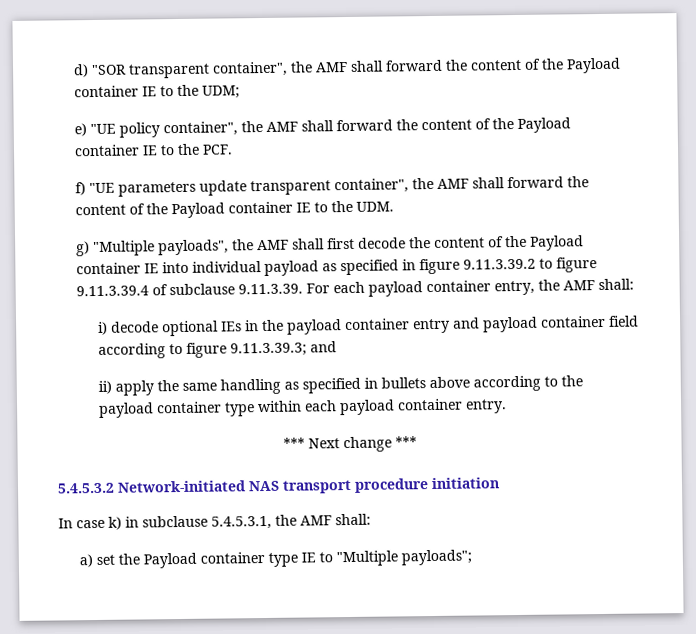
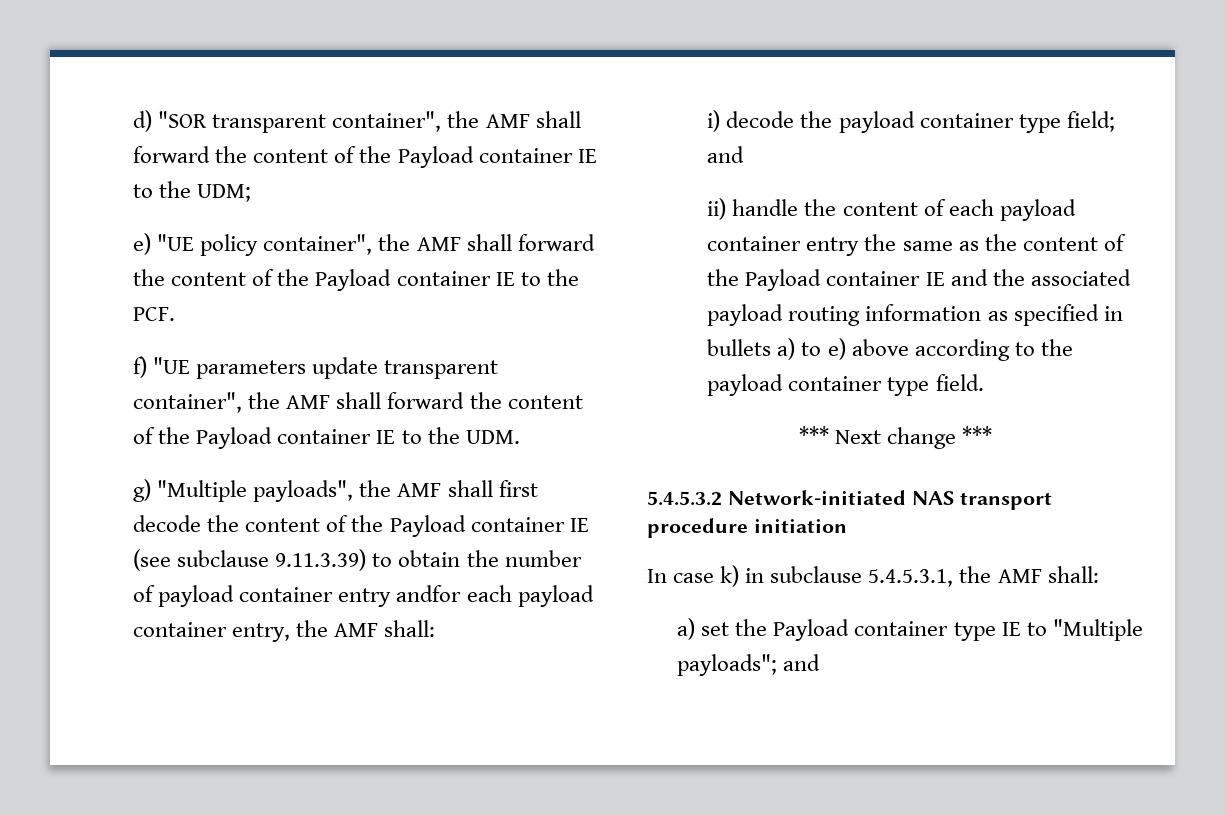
[162,257,598,276] [76,283,331,297] into individual payload as specified in figure 9.11.3.39.2 to figure 9.11.3.39.4 of subclause 9.11.3.39. For -> [133,549,582,571] [133,585,462,607] (see subclause 9.11.3.39) to obtain the number of payload container entry andfor
[162,315,640,337] [98,341,338,359] [98,378,282,396] optional IEs in the payload container entry and payload container field according to figure 9.11.3.39.3; and // ii) apply the same handling -> [800,111,1115,133] [707,146,745,163] [707,198,1076,221] [707,234,1126,256] [707,269,1131,291] [707,304,982,326] the payload container type field; and // ii) handle the content of each payload container entry the same as the content of the Payload container IE and the associated payload routing information
(427, 383) none -> [777,338,846,360] a) to e)
[257,398,508,416] within each payload container entry. -> [935,374,984,391] field.
(473, 557) none -> [783,654,821,671] and

